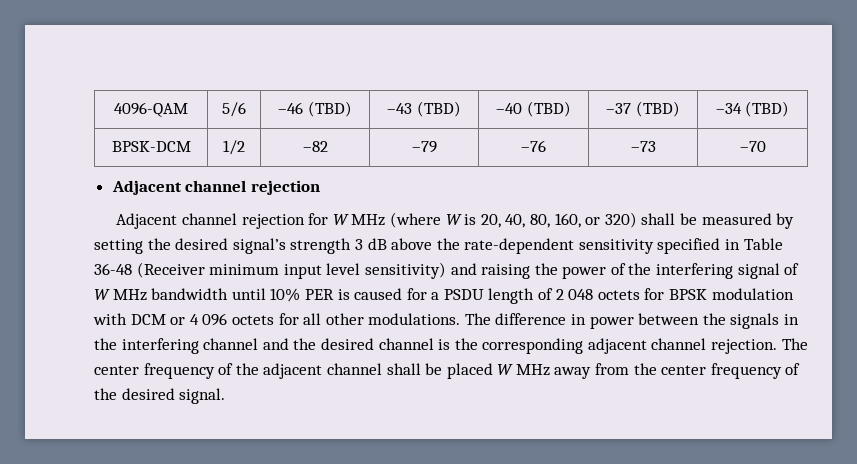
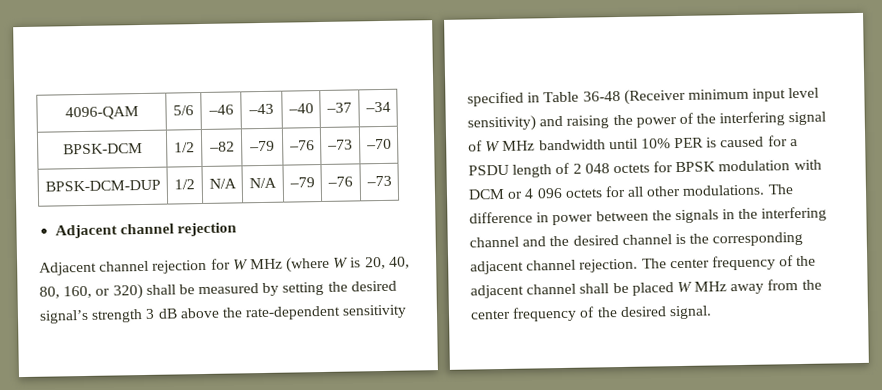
[307,101,352,117] (TBD) -> (234, 109) none
[416,101,461,117] (TBD) -> (274, 109) none
[526,101,571,117] (TBD) -> (314, 108) none
[635,101,680,117] (TBD) -> (352, 107) none
[745,101,790,117] (TBD) -> (391, 107) none
(766, 146) none -> [44,179,161,192] [174,179,195,190] [208,178,237,189] [249,177,277,189] [288,177,315,188] [327,176,353,187] [365,175,392,187] // BPSK-DCM-DUP | 1/2 | N/A | N/A | –79 | –76 | –73

